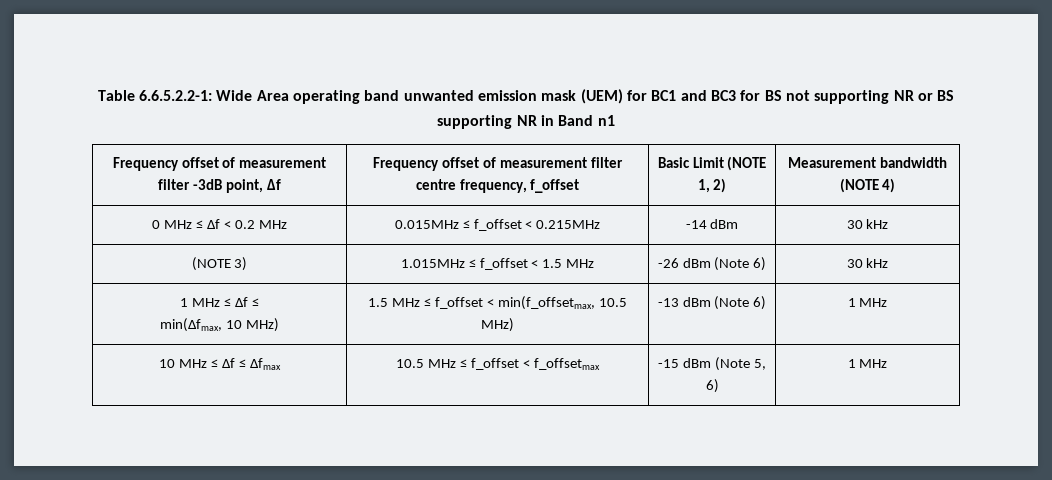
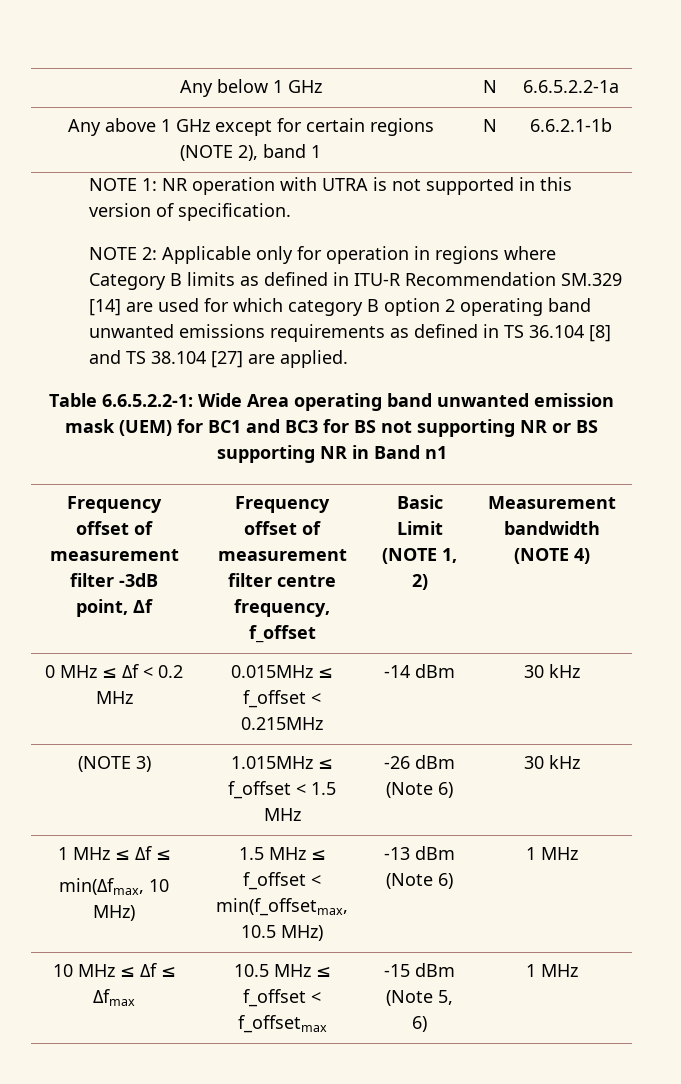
(97, 95) none -> [179,79,322,97] [482,80,497,93] [522,80,619,93] [67,118,434,136] [180,144,321,161] [482,119,497,132] [529,118,612,132] [89,177,573,195] [89,203,292,221] [89,246,557,264] [89,272,623,290] [89,298,592,316] [89,324,612,342] [89,350,349,368] Any below 1 GHz | N | 6.6.5.2.2-1a // Any above 1 GHz except for certain regions (NOTE 2), band 1 | N | 6.6.2.1-1b // NOTE 1: NR operation with UTRA is not supported in this version of specification. // NOTE 2: Applicable only for operation in regions where Category B limits as defined in ITU-R Recommendation SM.329 [14] are used for which category B option 2 operating band unwanted emissions requirements as defined in TS 36.104 [8] and TS 38.104 [27] are applied. //

